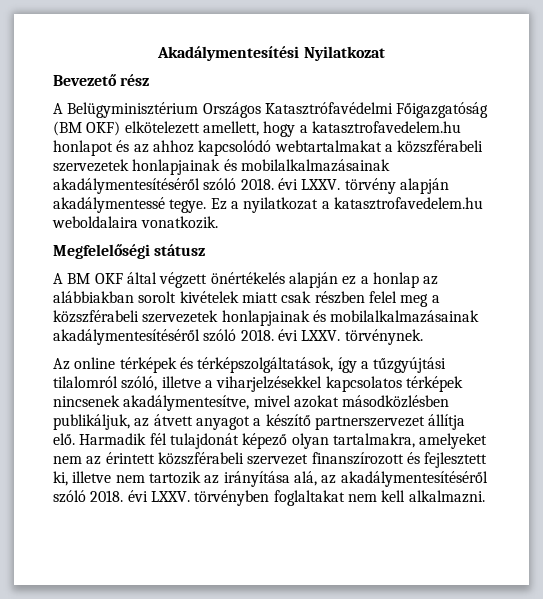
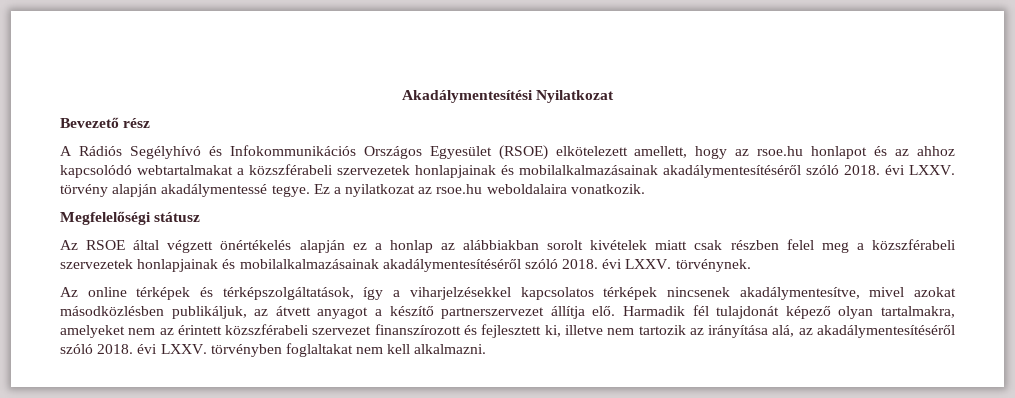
[67,102,489,118] [53,121,121,136] Belügyminisztérium Országos Katasztrófavédelmi Főigazgatóság (BM OKF) -> [78,145,548,160] Rádiós Segélyhívó és Infokommunikációs Országos Egyesület (RSOE)
[299,121,461,134] a katasztrofavedelem.hu -> [735,146,804,156] az rsoe.hu
[321,197,483,210] a katasztrofavedelem.hu -> [418,184,483,194] az rsoe.hu
[53,273,123,284] A BM OKF -> [60,240,126,250] Az RSOE
[373,357,447,373] [53,376,213,391] tűzgyújtási tilalomról szóló, illetve a -> (401, 293) none

